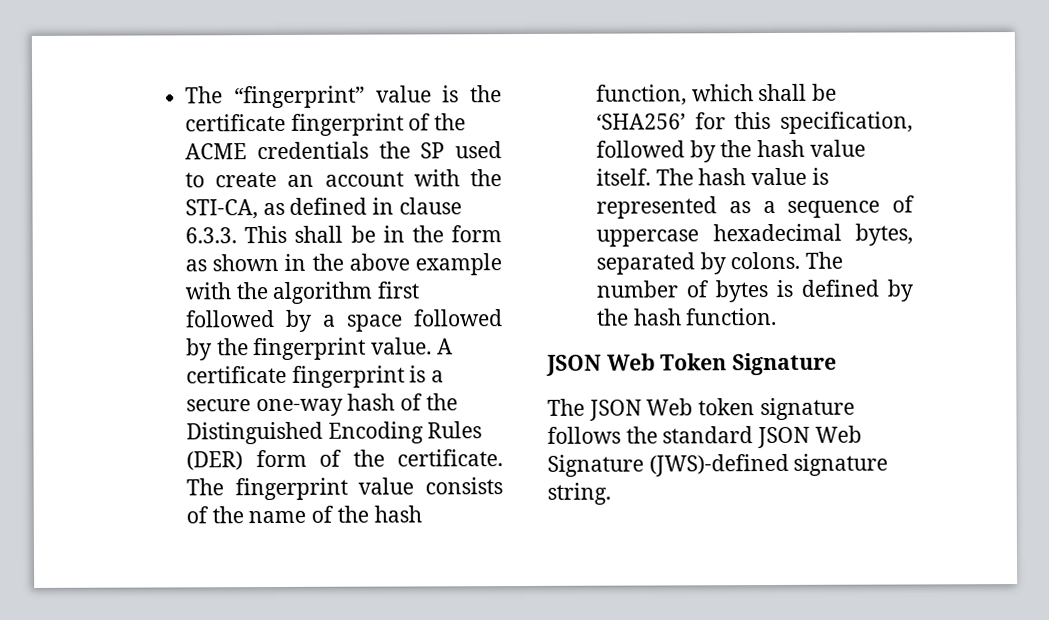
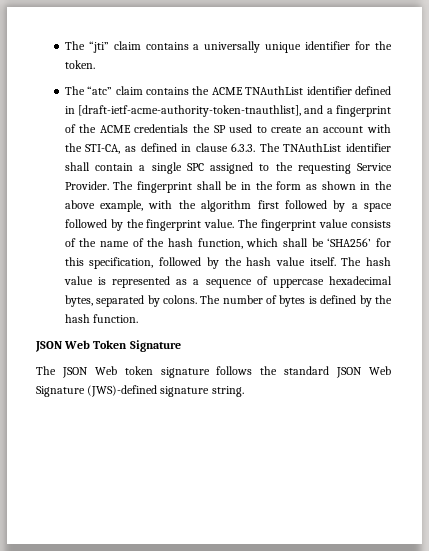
[185,85,502,109] [185,113,287,132] The “fingerprint” value is the certificate -> [64,41,392,53] [64,60,95,69] [64,86,391,95] [64,105,333,117] The “jti” claim contains a universally unique identifier for the token. // The “atc” claim contains the ACME TNAuthList identifier defined in [draft-ietf-acme-authority-token-tnauthlist], and a
[244,225,288,244] This -> [259,143,391,152] [64,162,392,174] [64,181,193,193] The TNAuthList identifier shall contain a single SPC assigned to the requesting Service Provider. The fingerprint
[415,253,502,276] example -> [100,200,144,212] example,
[436,338,453,355] [186,365,445,388] [186,393,458,417] [186,421,483,445] [186,449,503,471] A certificate fingerprint is a secure one-way hash of the Distinguished Encoding Rules (DER) form of the certificate. -> (235, 223) none

